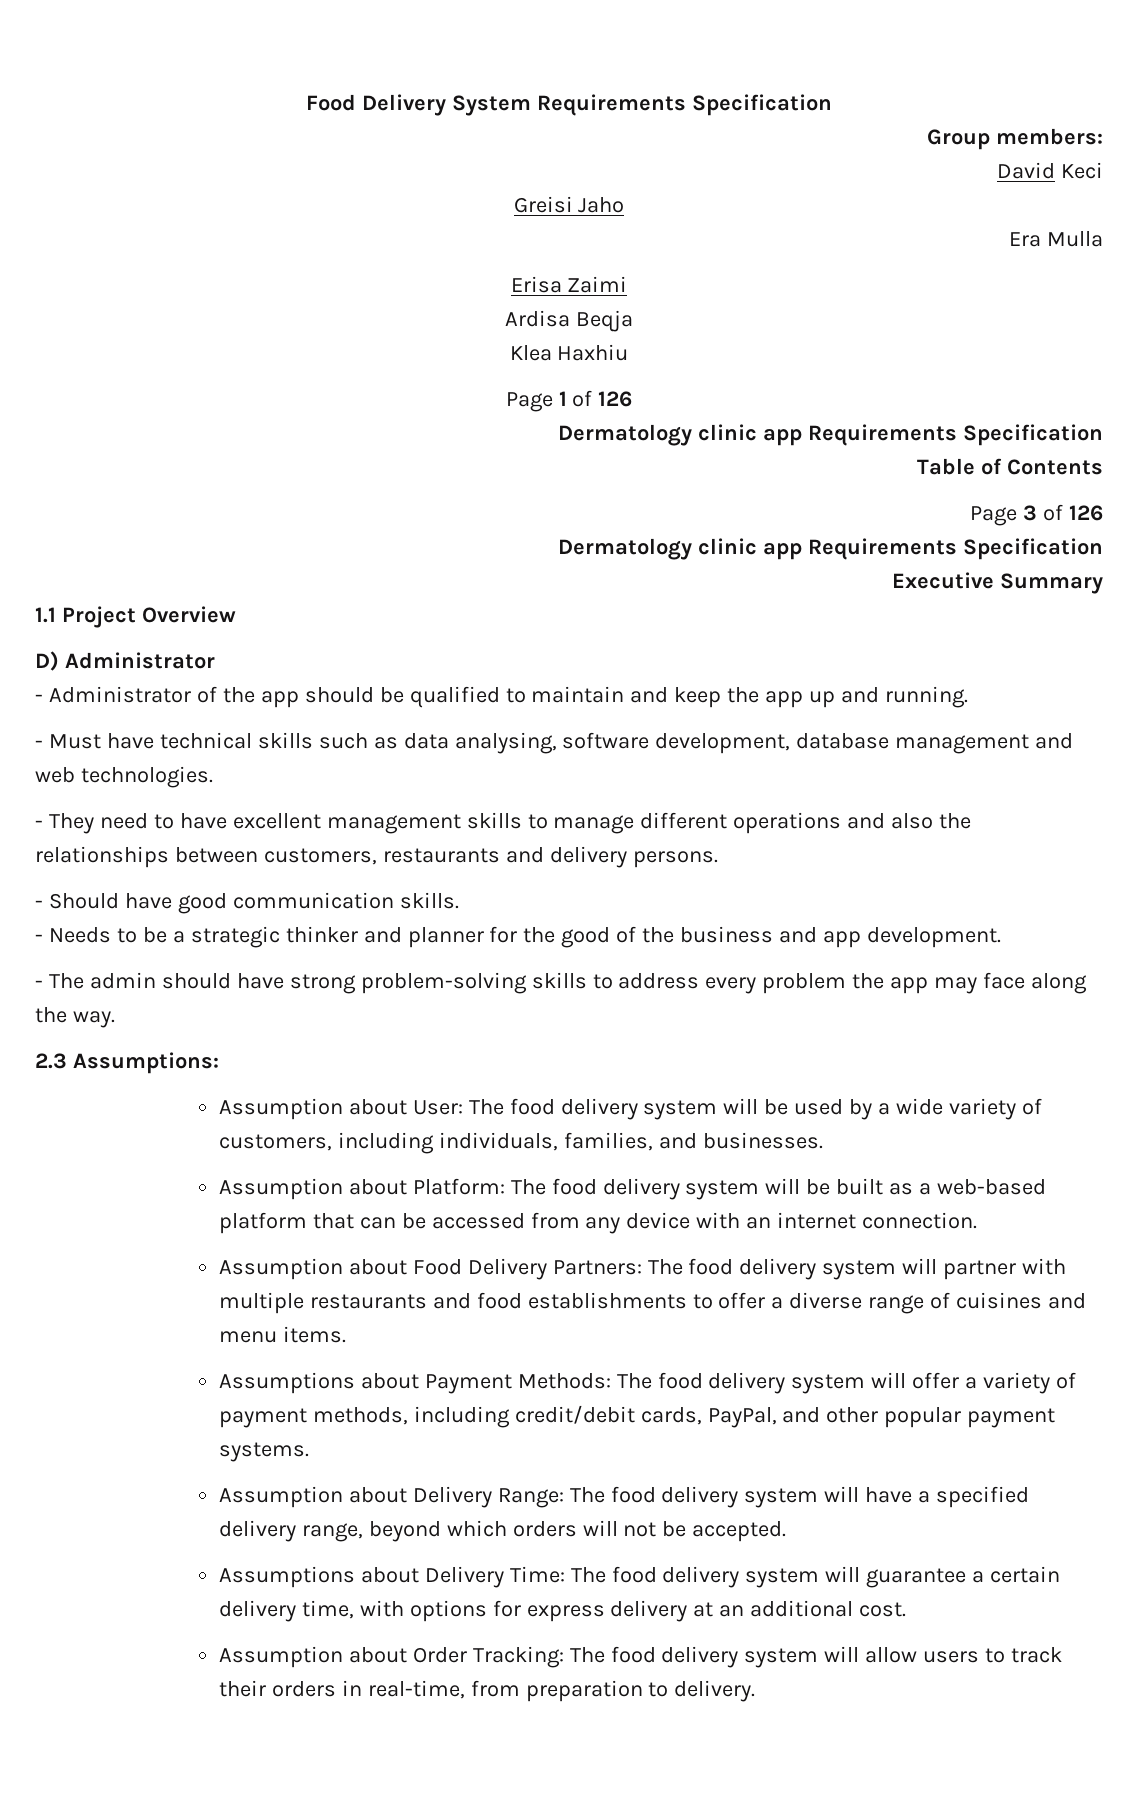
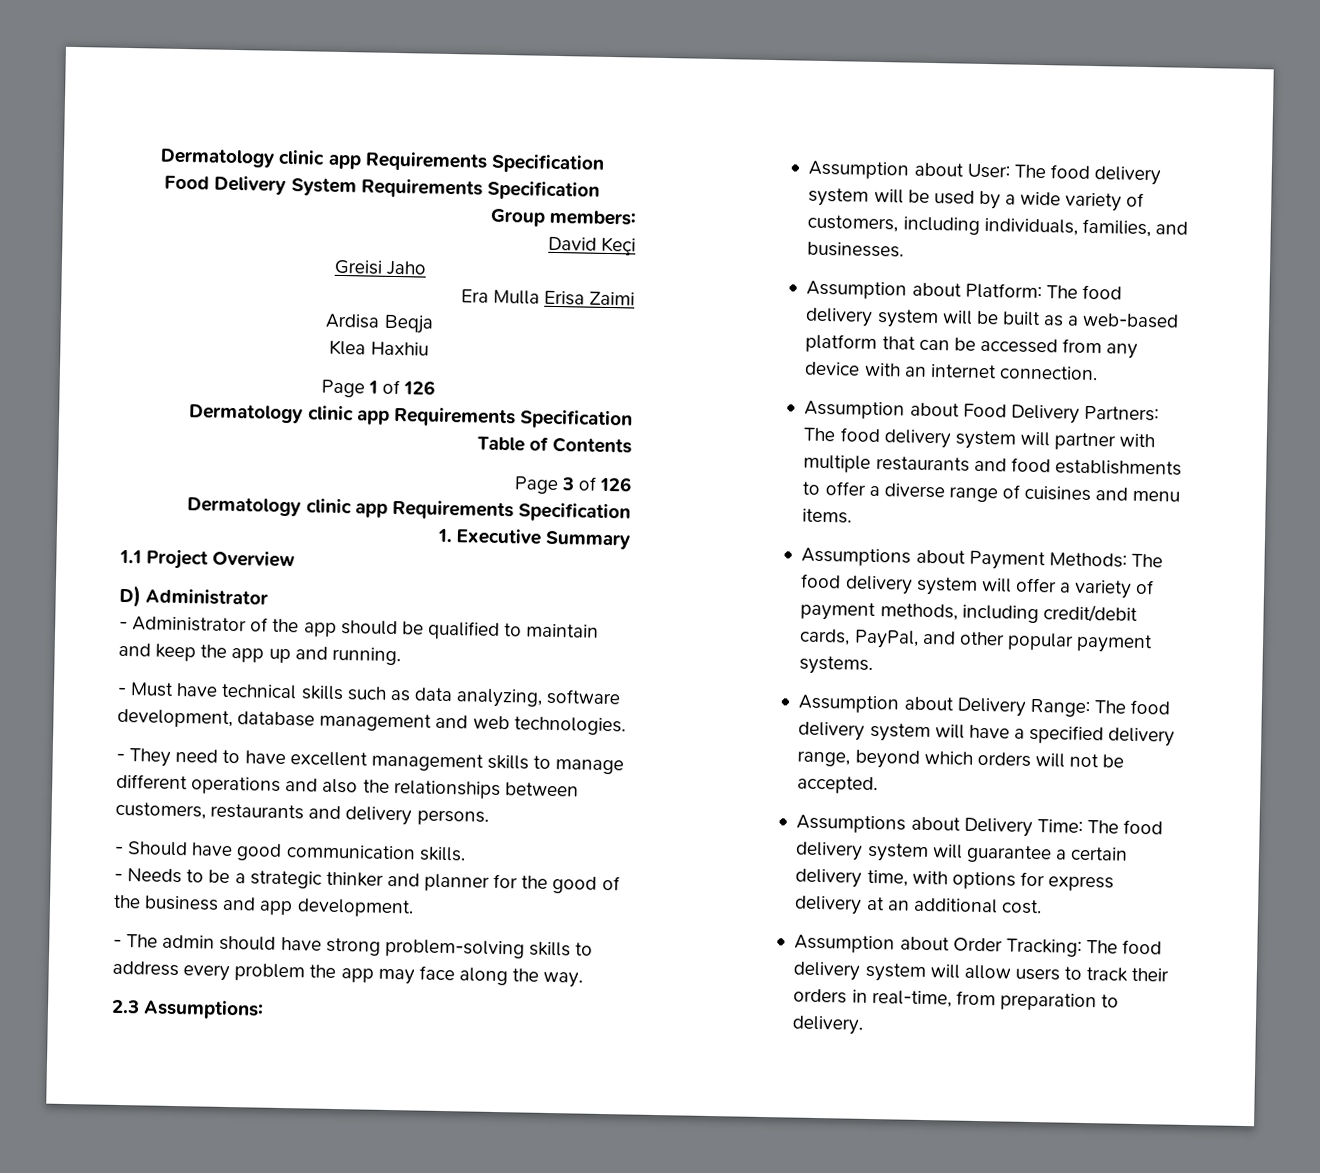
(306, 102) none -> [160,148,605,174] Dermatology clinic app Requirements Specification //
[1061,162,1103,179] Keci -> [601,236,636,256] Keçi
(1103, 239) // -> (540, 297) none
(1104, 549) none -> [436,528,453,543] 1.
[454,732,557,754] analysing, -> [456,688,544,708] analyzing,

